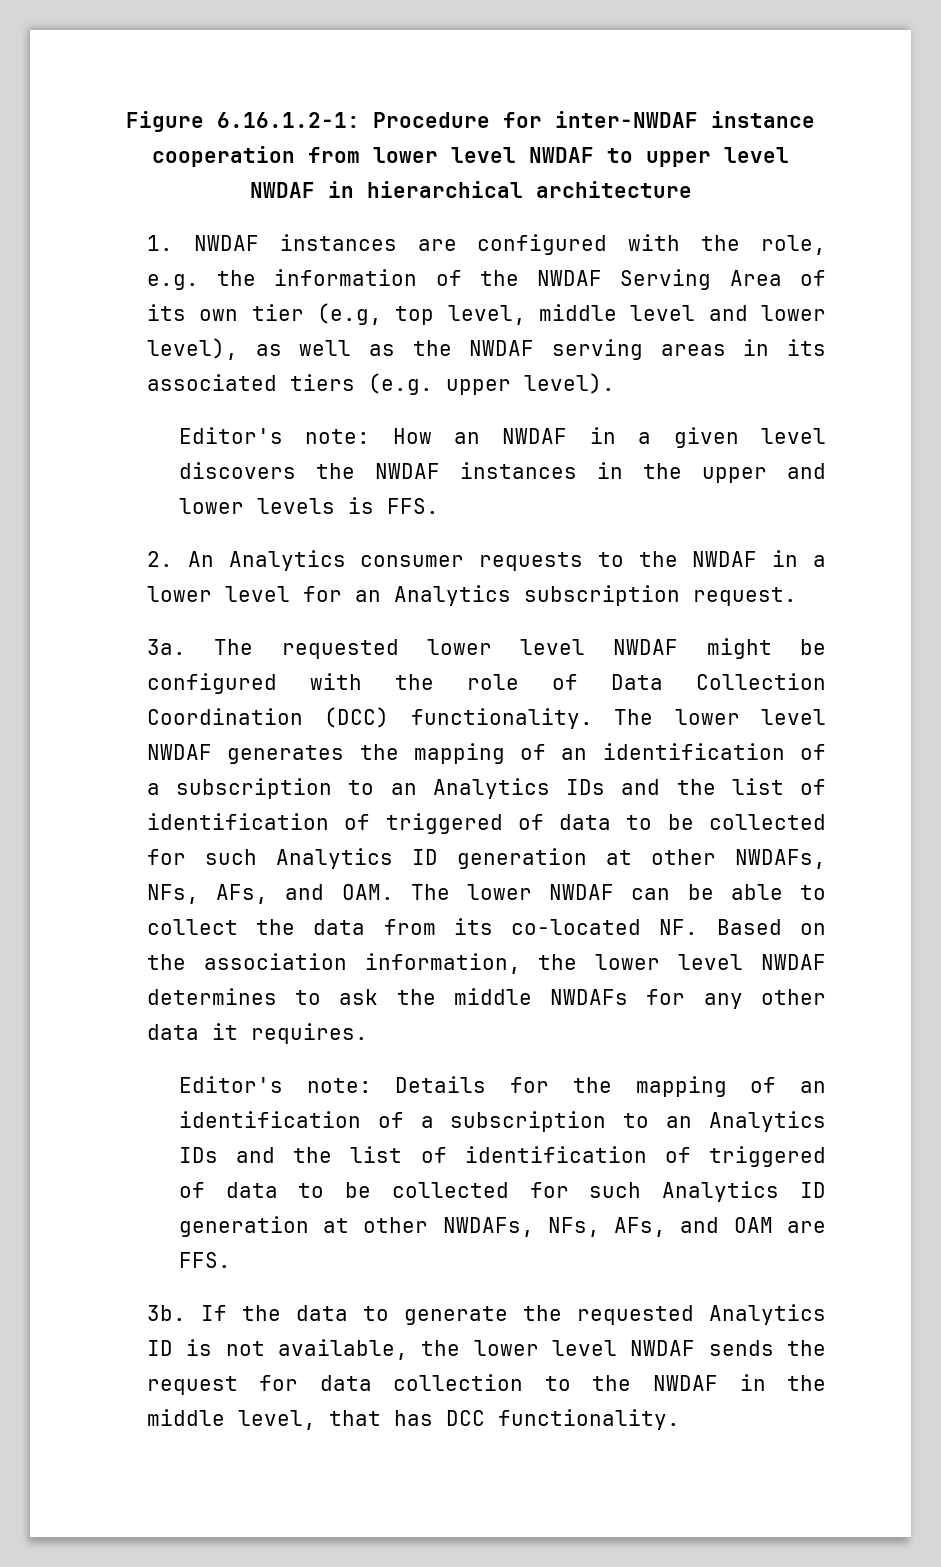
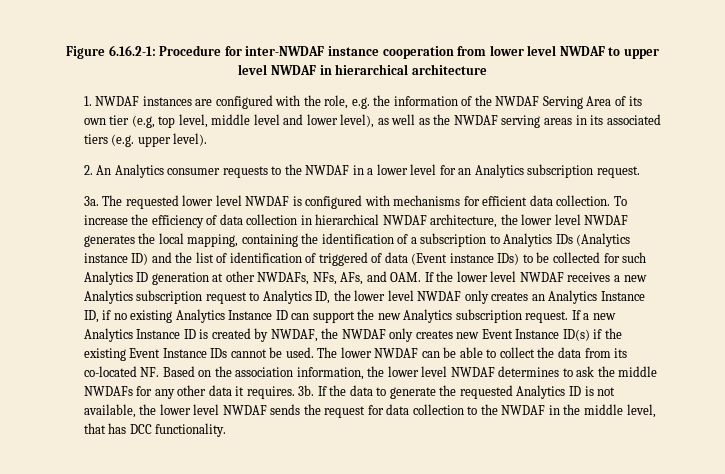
[217,112,360,128] 6.16.1.2-1: -> [108,45,156,56] 6.16.2-1:
[178,427,826,448] [178,462,826,483] [178,497,439,514] // Editor's note: How an NWDAF in a given level discovers the NWDAF instances in the upper and lower levels is FFS. -> (208, 139) none
[706,638,826,659] [146,673,826,694] [146,707,654,729] might be configured with the role of Data Collection Coordination (DCC) functionality. The -> [292,195,627,209] [83,214,518,228] is configured with mechanisms for efficient data collection. To increase the efficiency of data collection in hierarchical NWDAF architecture, the
[413,743,826,764] [146,778,826,799] [146,813,612,834] mapping of an identification of a subscription to an Analytics IDs and the list of identification of triggered of data -> [158,233,631,247] [83,252,520,266] local mapping, containing the identification of a subscription to Analytics IDs (Analytics instance ID) and the list of identification of triggered of data (Event instance IDs)
(394, 892) none -> [424,271,647,282] [83,290,645,304] [83,309,616,323] [83,328,622,342] [83,347,314,361] If the lower level NWDAF receives a new Analytics subscription request to Analytics ID, the lower level NWDAF only creates an Analytics Instance ID, if no existing Analytics Instance ID can support the new Analytics subscription request. If a new Analytics Instance ID is created by NWDAF, the NWDAF only creates new Event Instance ID(s) if the existing Event Instance IDs cannot be used.
[178,1076,826,1097] [178,1111,827,1132] [178,1146,826,1167] [178,1181,826,1202] [178,1216,826,1237] [178,1252,231,1268] // Editor's note: Details for the mapping of an identification of a subscription to an Analytics IDs and the list of identification of triggered of data to be collected for such Analytics ID generation at other NWDAFs, NFs, AFs, and OAM are FFS. // -> (295, 392) none

